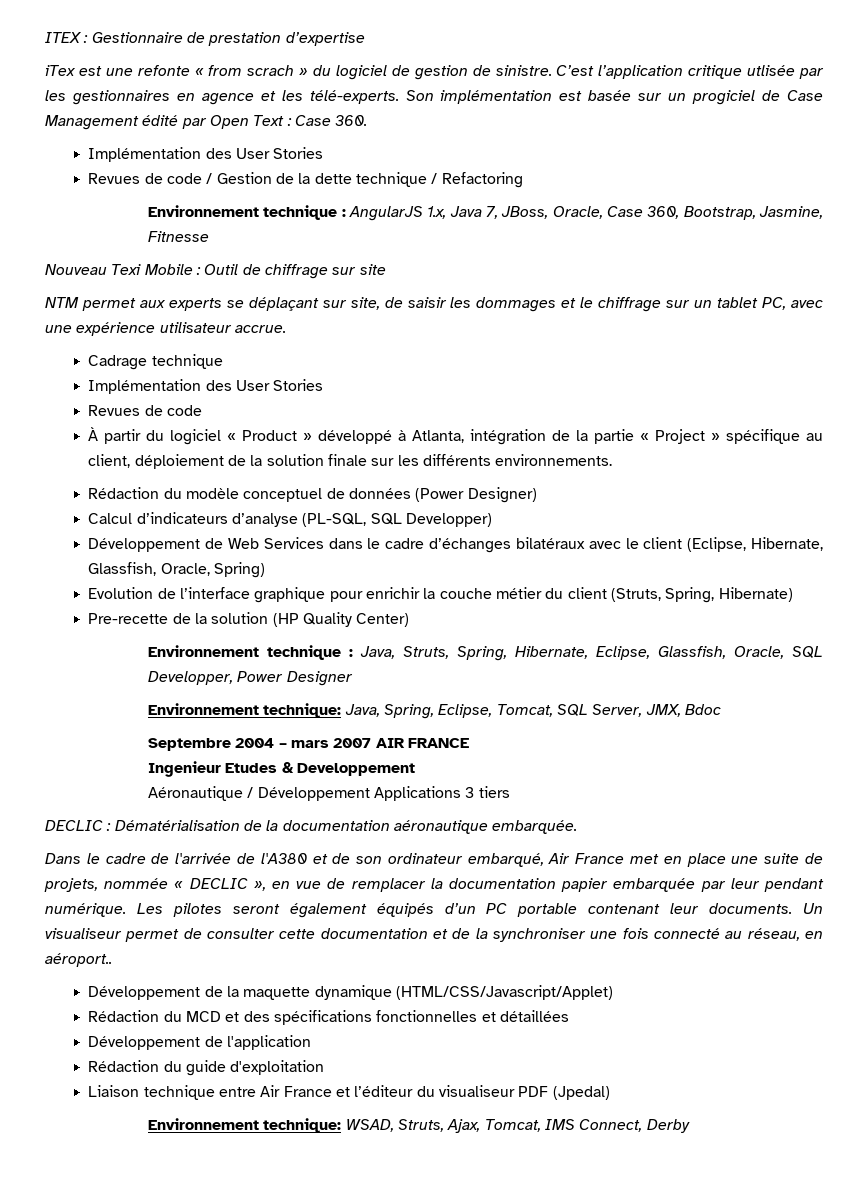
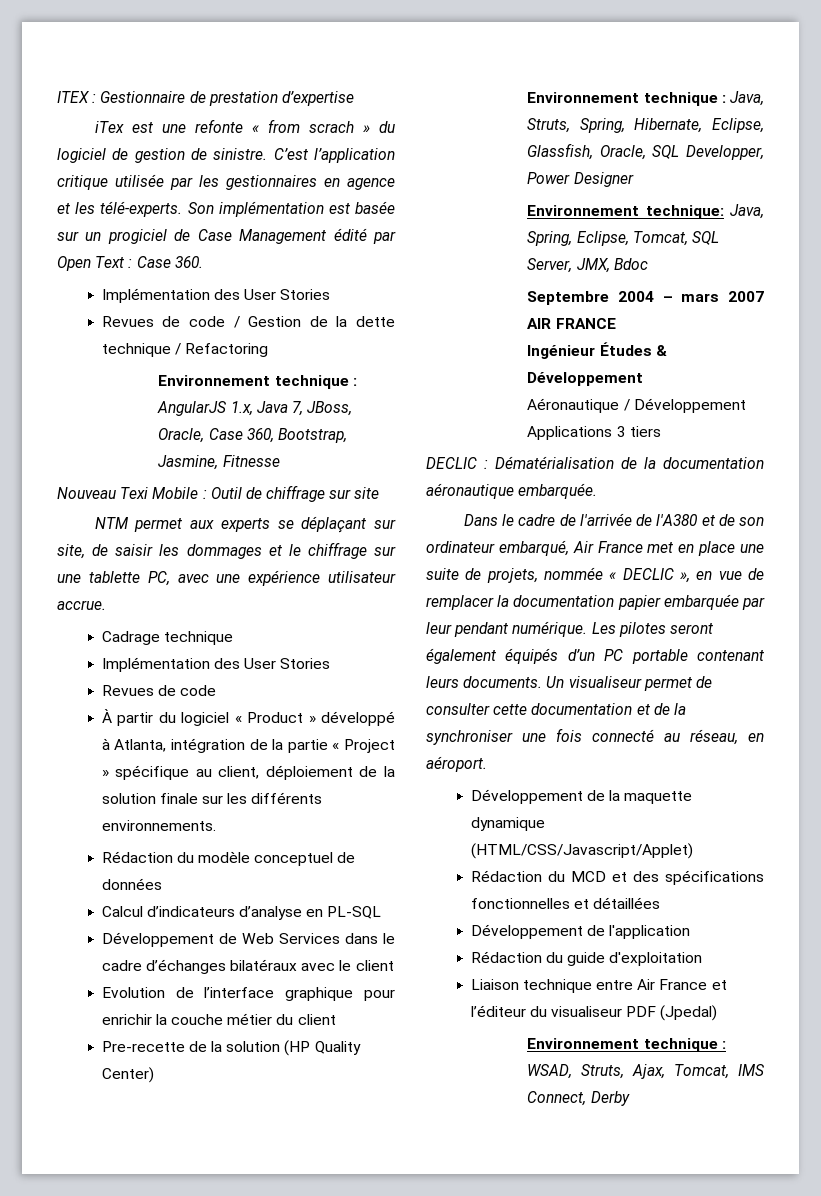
[747,65,796,76] utlisée -> [115,174,164,187] utilisée
[694,297,759,308] un tablet -> [57,571,140,583] une tablette
[415,487,537,503] (Power Designer) -> (162, 884) none
[302,513,492,527] (PL-SQL, SQL Developper) -> [306,906,382,919] en PL-SQL
[687,537,823,552] [88,562,265,578] (Eclipse, Hibernate, Glassfish, Oracle, Spring) -> (394, 965) none
[610,587,793,603] (Struts, Spring, Hibernate) -> (336, 1019) none
[147,761,415,777] Ingenieur Etudes & Developpement -> [527,342,667,359] [527,372,644,386] Ingénieur Études & Développement
[670,903,700,914] leur -> [426,676,459,688] leurs
[45,953,112,967] aéroport.. -> [426,756,487,772] aéroport.
[263,1118,342,1133] technique: -> [643,1038,726,1052] technique :

